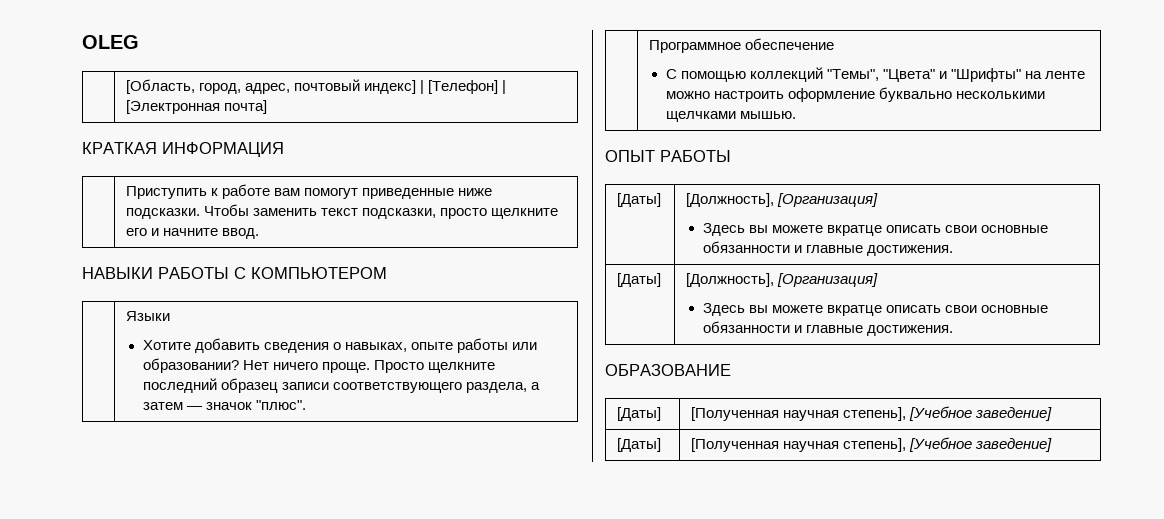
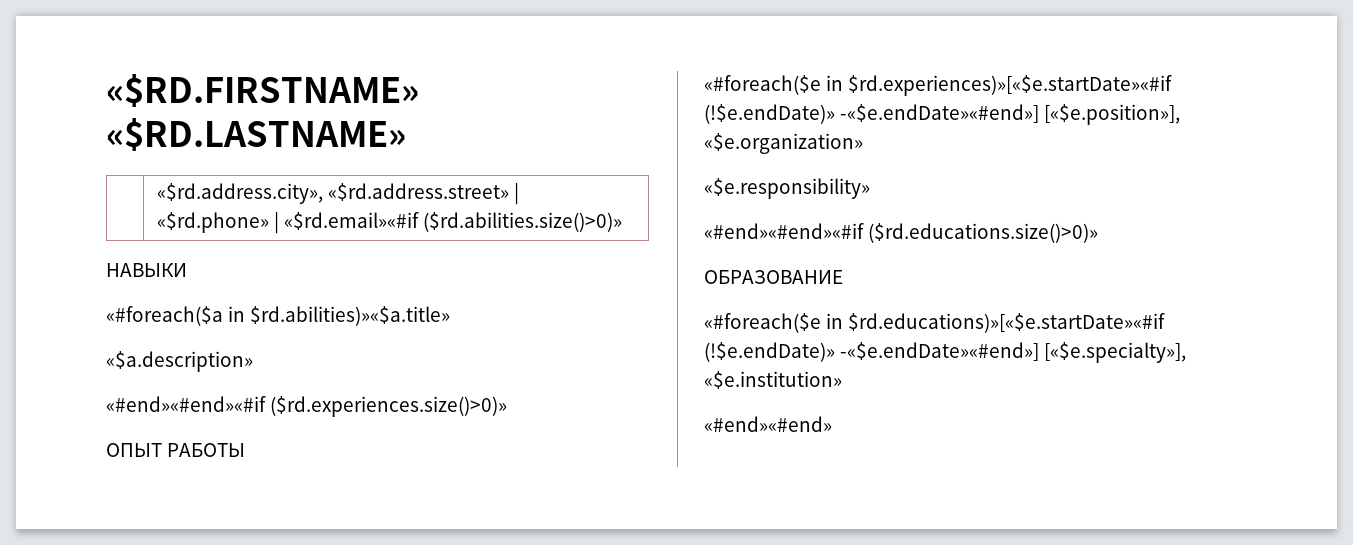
[82,35,139,49] [126,79,507,94] [126,100,268,114] [82,142,284,157] [126,184,493,199] [126,204,559,219] [126,228,260,239] [82,267,387,279] [126,311,171,321] [142,338,537,353] [142,358,495,373] [142,378,540,393] [142,400,306,410] [649,38,835,53] [665,67,1085,82] [665,87,1045,102] [665,111,796,122] [605,150,731,162] [617,193,662,207] [686,193,879,207] [702,223,1048,236] [702,241,953,256] [617,273,662,287] [686,273,879,287] [702,303,1048,316] [702,321,953,336] [605,364,731,376] [617,407,662,421] [691,406,1053,421] [617,438,662,452] [691,437,1053,452] OLEG // | [Область, город, адрес, почтовый индекс] | [Телефон] | [Электронная почта] // КРАТКАЯ ИНФОРМАЦИЯ // | Приступить к работе вам помогут приведенные ниже подсказки. Чтобы заменить текст подсказки, просто щелкните его и начните ввод. // НАВЫКИ РАБОТЫ С КОМПЬЮТЕРОМ // | Языки // Хотите добавить сведения о навыках, опыте работы или образовании? Нет ничего проще. Просто щелкните последний образец записи соответствующего раздела, а затем — значок "плюс". // | Программное обеспечение // С помощью коллекций "Темы", "Цвета" и "Шрифты" на ленте можно настроить оформление буквально несколькими щелчками мышью. // ОПЫТ РАБОТЫ // [Даты] | [Должность], [Организация] // Здесь вы можете вкратце описать свои основные обязанности и главные достижения. // [Даты] | [Должность], [Организация] // Здесь вы можете вкратце описать свои основные обязанности и главные достижения. // ОБРАЗОВАНИЕ // [Даты] | [Полученная научная степень], [Учебное заведение] // [Даты] | [Полученная научная степень], [Учебное заведение] -> [106,74,419,107] [106,118,406,151] [156,183,520,205] [156,212,623,234] [106,263,187,277] [106,306,451,326] [106,351,253,372] [106,396,508,417] [106,443,246,457] [704,75,1173,96] [704,104,1181,125] [704,133,863,154] [704,178,870,199] [704,223,1099,243] [704,270,843,284] [704,313,1166,333] [704,342,1187,363] [704,371,842,389] [704,416,832,432] «$RD.FIRSTNAME» «$RD.LASTNAME» // | «$rd.address.city», «$rd.address.street» | «$rd.phone» | «$rd.email»«#if ($rd.abilities.size()>0)» // НАВЫКИ // «#foreach($a in $rd.abilities)»«$a.title» // «$a.description» // «#end»«#end»«#if ($rd.experiences.size()>0)» // ОПЫТ РАБОТЫ // «#foreach($e in $rd.experiences)»[«$e.startDate»«#if (!$e.endDate)» -«$e.endDate»«#end»] [«$e.position»], «$e.organization» // «$e.responsibility» // «#end»«#end»«#if ($rd.educations.size()>0)» // ОБРАЗОВАНИЕ // «#foreach($e in $rd.educations)»[«$e.startDate»«#if (!$e.endDate)» -«$e.endDate»«#end»] [«$e.specialty»], «$e.institution» // «#end»«#end»

